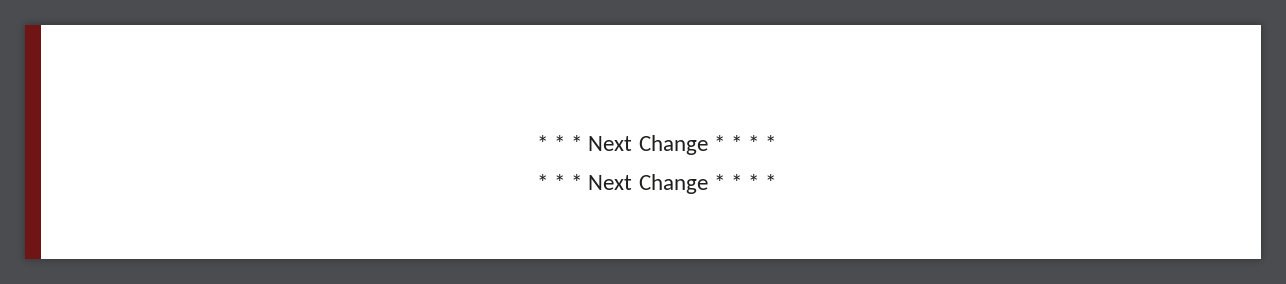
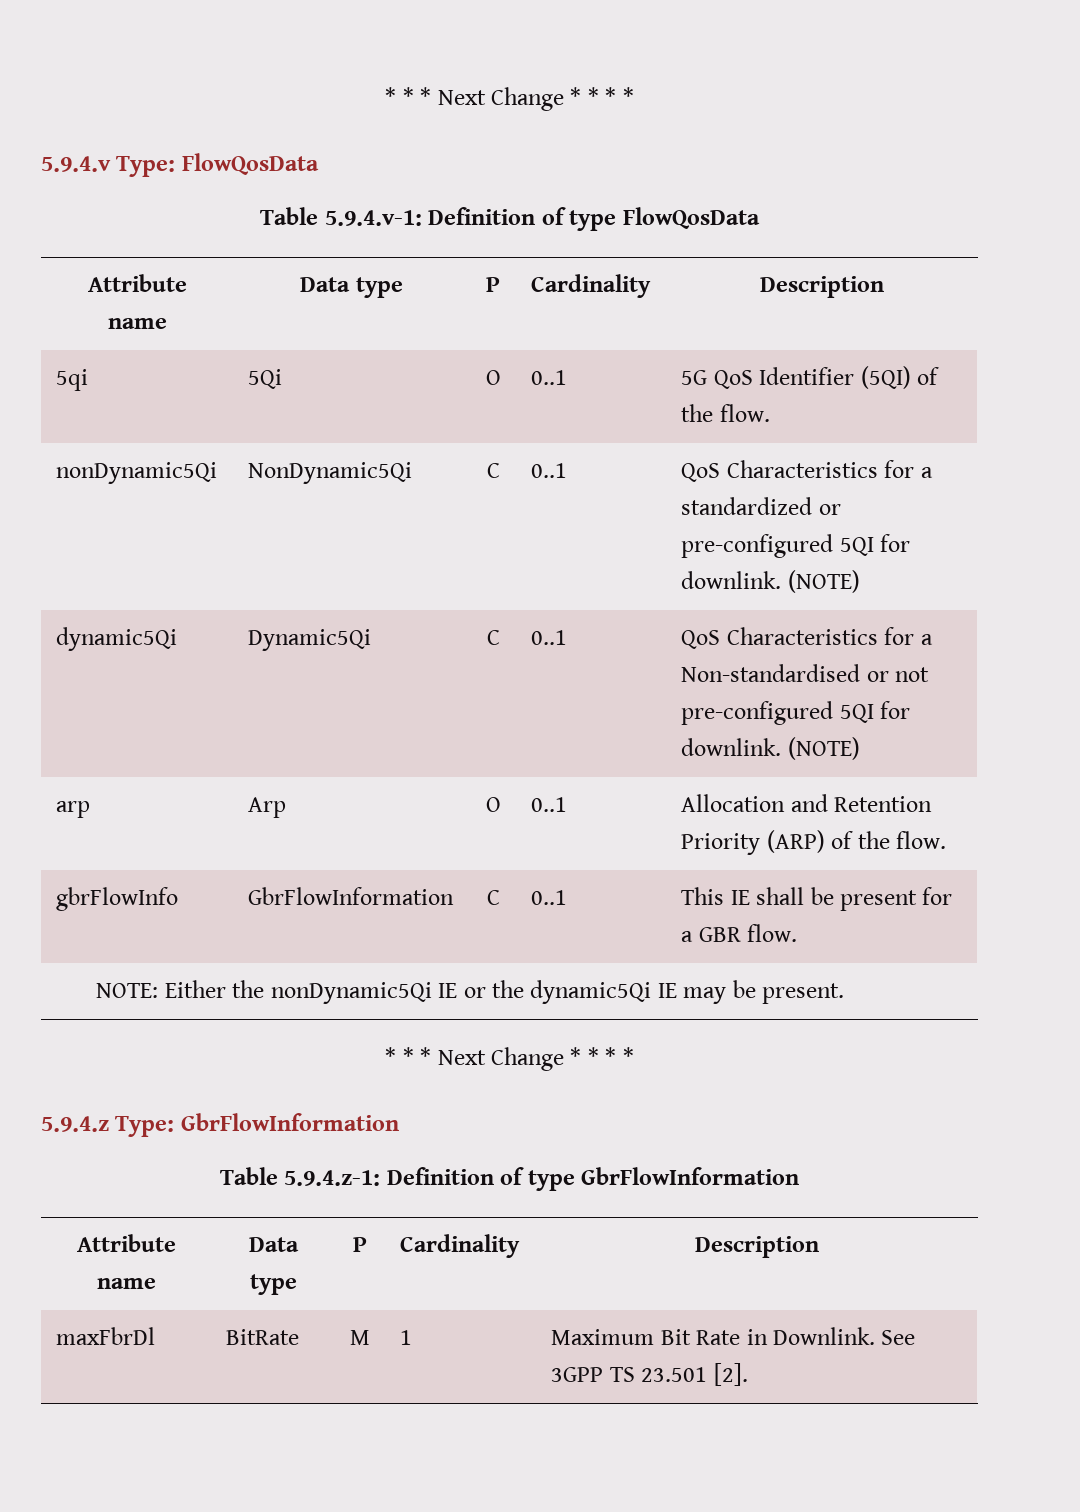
[536,135,777,155] [536,174,777,194] * * * Next Change * * * * // * * * Next Change * * * * -> [385,87,634,111] [41,153,319,177] [260,207,760,231] [88,274,187,292] [108,318,167,329] [300,277,403,298] [486,277,500,292] [531,274,652,298] [760,276,884,298] [56,369,89,391] [248,369,283,389] [485,370,501,385] [531,370,568,385] [681,366,939,389] [681,404,770,422] [56,462,218,484] [248,462,413,484] [486,463,500,478] [531,463,568,478] [681,460,933,482] [681,497,841,515] [681,534,911,558] [681,570,860,593] [56,627,178,651] [248,629,372,651] [486,630,500,645] [531,630,568,645] [681,627,933,649] [681,664,930,682] [681,701,911,725] [681,737,860,760] [56,801,91,818] [248,797,287,818] [485,797,501,812] [531,797,568,812] [681,794,933,812] [681,830,946,855] [56,887,179,911] [248,887,455,905] [486,890,500,905] [531,890,568,905] [681,887,953,911] [681,924,798,942] [96,980,845,1004] [385,1047,634,1071] [41,1113,399,1137] [219,1167,800,1191] [77,1234,176,1252] [97,1278,156,1289] [248,1237,299,1252] [249,1274,297,1295] [353,1237,367,1252] [400,1234,521,1258] [695,1236,819,1258] [56,1327,156,1345] [226,1329,300,1345] [350,1330,370,1345] [400,1330,413,1345] [551,1327,916,1345] [551,1363,748,1386] * * * Next Change * * * * // 5.9.4.v Type: FlowQosData // Table 5.9.4.v-1: Definition of type FlowQosData // Attribute name | Data type | P | Cardinality | Description // 5qi | 5Qi | O | 0..1 | 5G QoS Identifier (5QI) of the flow. // nonDynamic5Qi | NonDynamic5Qi | C | 0..1 | QoS Characteristics for a standardized or pre-configured 5QI for downlink. (NOTE) // dynamic5Qi | Dynamic5Qi | C | 0..1 | QoS Characteristics for a Non-standardised or not pre-configured 5QI for downlink. (NOTE) // arp | Arp | O | 0..1 | Allocation and Retention Priority (ARP) of the flow. // gbrFlowInfo | GbrFlowInformation | C | 0..1 | This IE shall be present for a GBR flow. // NOTE: Either the nonDynamic5Qi IE or the dynamic5Qi IE may be present. // * * * Next Change * * * * // 5.9.4.z Type: GbrFlowInformation // Table 5.9.4.z-1: Definition of type GbrFlowInformation // Attribute name | Data type | P | Cardinality | Description // maxFbrDl | BitRate | M | 1 | Maximum Bit Rate in Downlink. See 3GPP TS 23.501 [2].

